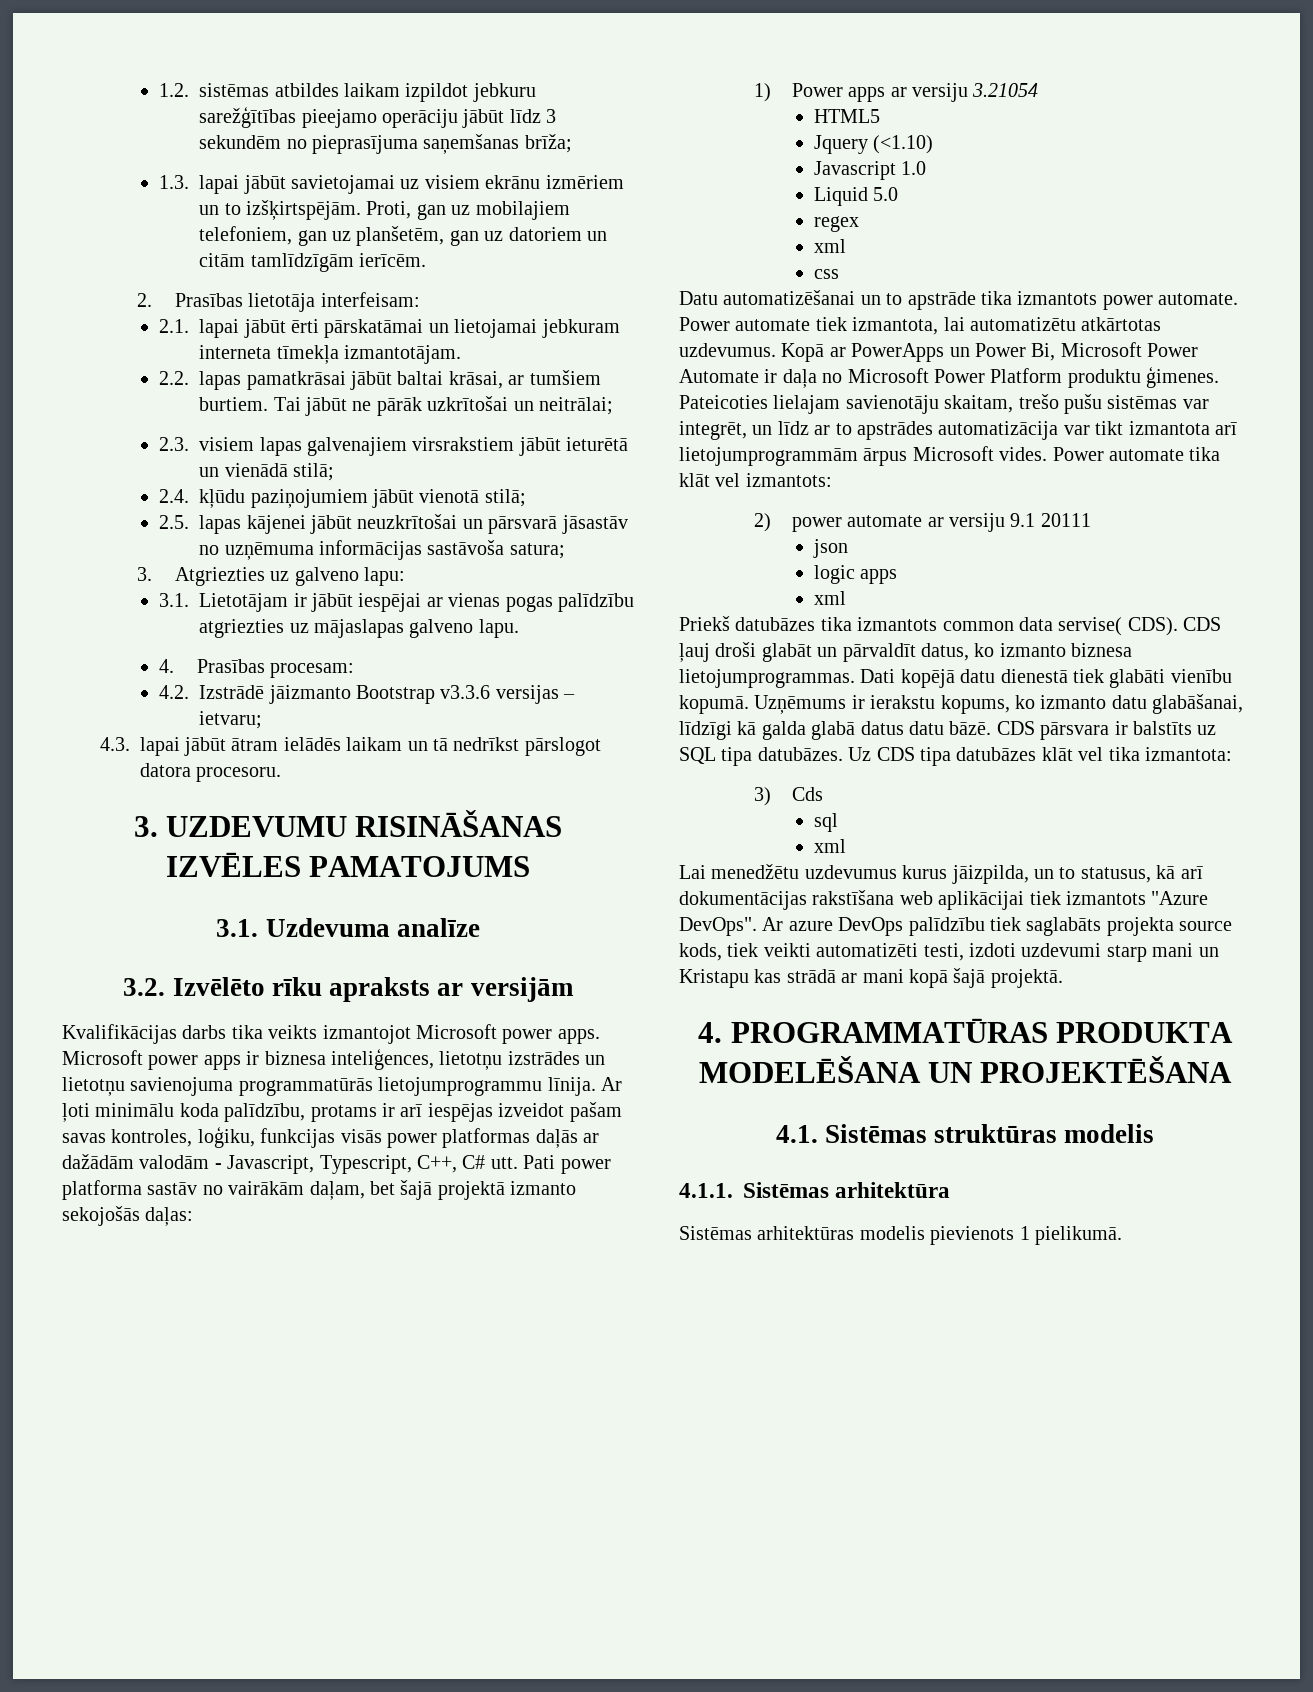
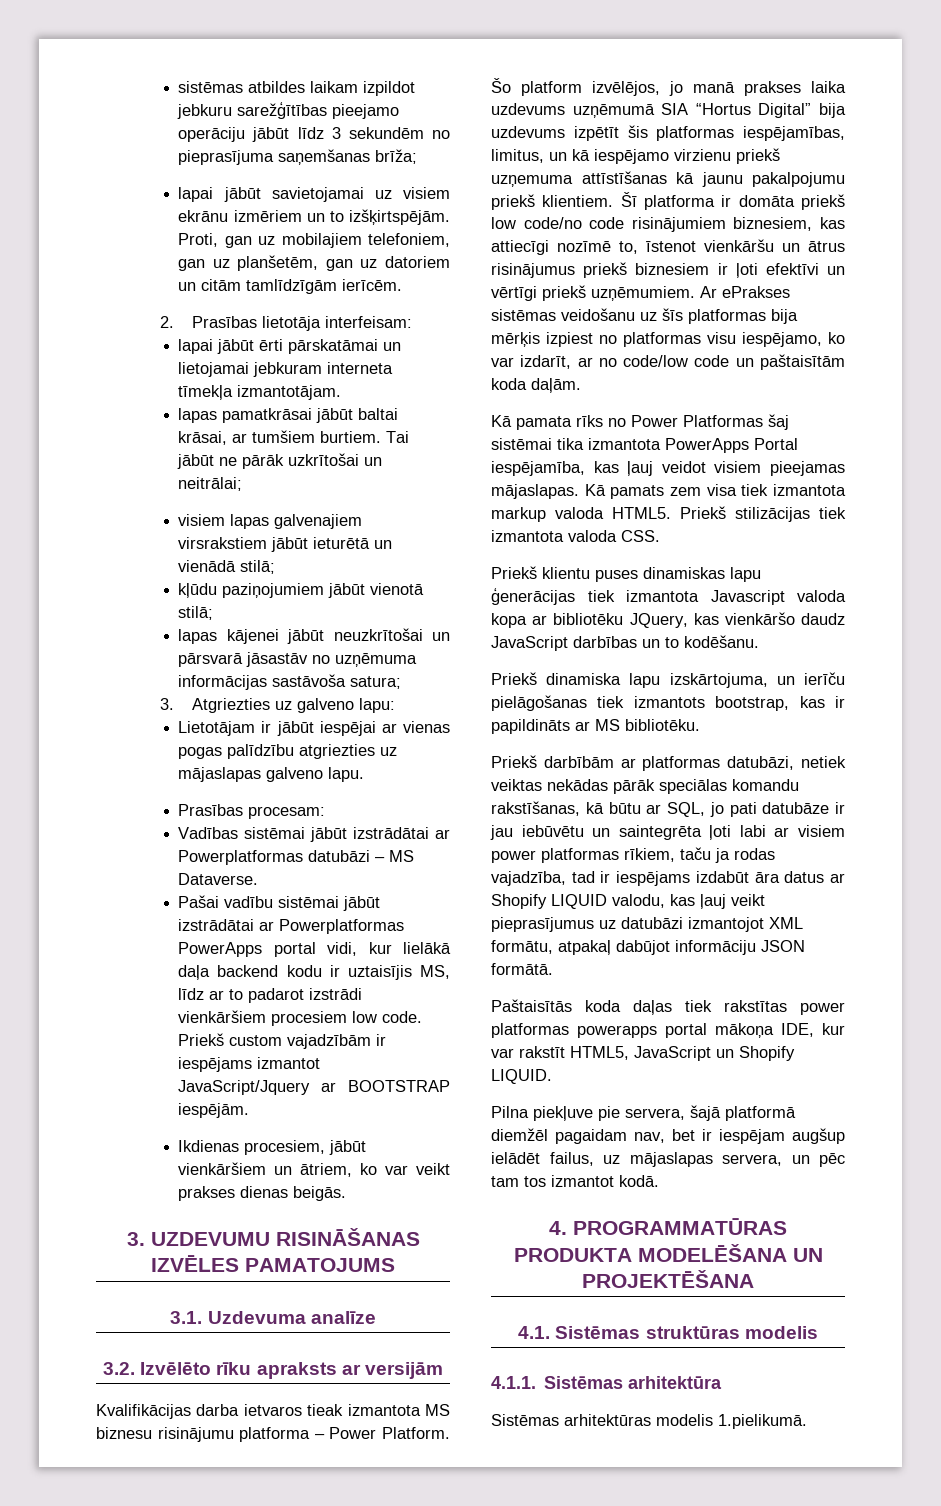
[159,83,190,97] 1.2. -> (178, 87) none
[159,175,190,189] 1.3. -> (418, 156) none
[159,319,190,333] 2.1. -> (413, 322) none
[159,371,190,385] 2.2. -> (342, 392) none
[159,437,190,451] 2.3. -> (243, 484) none
[159,489,190,503] 2.4. -> (276, 567) none
[159,515,190,529] 2.5. -> (214, 613) none
[159,593,190,607] 3.1. -> (396, 705) none
[159,659,175,673] 4. -> (365, 774) none
[159,685,576,704] [199,711,263,729] [99,737,601,756] [139,763,281,782] 4.2. Izstrādē jāizmanto Bootstrap v3.3.6 versijas – ietvaru; // 4.3. lapai jābūt ātram ielādēs laikam un tā nedrīkst pārslogot datora procesoru. -> [178,827,451,842] [178,850,415,865] [178,873,259,885] [178,895,381,911] [178,919,405,934] [178,942,452,957] [178,965,450,980] [178,988,363,1003] [178,1010,423,1026] [178,1033,387,1049] [178,1057,321,1072] [178,1080,450,1095] [178,1103,250,1118] [178,1140,367,1155] [178,1162,450,1177] [178,1186,347,1201] Vadības sistēmai jābūt izstrādātai ar Powerplatformas datubāzi – MS Dataverse. // Pašai vadību sistēmai jābūt izstrādātai ar Powerplatformas PowerApps portal vidi, kur lielākā daļa backend kodu ir uztaisījis MS, līdz ar to padarot izstrādi vienkāršiem procesiem low code. Priekš custom vajadzībām ir iespējams izmantot JavaScript/Jquery ar BOOTSTRAP iespējām. // Ikdienas procesiem, jābūt vienkāršiem un ātriem, ko var veikt prakses dienas beigās.
[182,1024,600,1044] [62,1049,606,1070] [62,1077,622,1096] [62,1102,622,1122] [62,1127,600,1148] [62,1154,611,1174] [62,1180,577,1200] [62,1206,194,1226] [754,83,1039,102] [813,109,880,123] [813,135,934,154] [813,161,927,180] [813,187,899,206] [813,216,859,232] [813,239,846,253] [813,269,839,279] [679,290,1239,310] [679,317,1162,335] [679,342,1199,362] [679,367,1220,388] [679,394,1209,414] [679,421,1237,440] [679,446,1221,466] [679,473,832,487] [754,513,1091,532] [812,539,848,558] [813,565,898,584] [813,591,846,605] [679,616,1222,636] [679,642,1133,662] [679,669,1232,688] [679,694,1244,714] [679,721,1217,740] [679,747,1232,766] [754,787,823,806] [813,813,838,832] [813,839,846,853] [679,864,1203,884] [679,890,1209,910] [679,917,1233,936] [679,943,1219,962] [679,968,1063,988] darbs tika veikts izmantojot Microsoft power apps. Microsoft power apps ir biznesa inteliģences, lietotņu izstrādes un lietotņu savienojuma programmatūrās lietojumprogrammu līnija. Ar ļoti minimālu koda palīdzību, protams ir arī iespējas izveidot pašam savas kontroles, loģiku, funkcijas visās power platformas daļās ar dažādām valodām - Javascript, Typescript, C++, C# utt. Pati power platforma sastāv no vairākām daļam, bet šajā projektā izmanto sekojošās daļas: // 1) Power apps ar versiju 3.21054 // HTML5 // Jquery (<1.10) // Javascript 1.0 // Liquid 5.0 // regex // xml // css // Datu automatizēšanai un to apstrāde tika izmantots power automate. Power automate tiek izmantota, lai automatizētu atkārtotas uzdevumus. Kopā ar PowerApps un Power Bi, Microsoft Power Automate ir daļa no Microsoft Power Platform produktu ģimenes. Pateicoties lielajam savienotāju skaitam, trešo pušu sistēmas var integrēt, un līdz ar to apstrādes automatizācija var tikt izmantota arī lietojumprogrammām ārpus Microsoft vides. Power automate tika klāt vel izmantots: // 2) power automate ar versiju 9.1 20111 // json // logic apps // xml // Priekš datubāzes tika izmantots common data servise( CDS). CDS ļauj droši glabāt un pārvaldīt datus, ko izmanto biznesa lietojumprogrammas. Dati kopējā datu dienestā tiek glabāti vienību kopumā. Uzņēmums ir ierakstu kopums, ko izmanto datu glabāšanai, līdzīgi kā galda glabā datus datu bāzē. CDS pārsvara ir balstīts uz SQL tipa datubāzes. Uz CDS tipa datubāzes klāt vel tika izmantota: // 3) Cds // sql // xml // Lai menedžētu uzdevumus kurus jāizpilda, un to statusus, kā arī dokumentācijas rakstīšana web aplikācijai tiek izmantots "Azure DevOps". Ar azure DevOps palīdzību tiek saglabāts projekta source kods, tiek veikti automatizēti testi, izdoti uzdevumi starp mani un Kristapu kas strādā ar mani kopā šajā projektā. -> [196,1404,450,1416] [96,1427,450,1442] [491,78,846,96] [491,103,846,118] [491,125,845,141] [491,148,780,164] [491,171,845,187] [491,192,845,210] [491,217,845,232] [491,239,845,255] [491,262,845,278] [491,285,790,301] [491,308,798,324] [491,332,845,347] [491,354,845,370] [491,378,581,393] [491,414,789,430] [491,438,798,453] [491,461,845,476] [491,484,846,499] [491,506,846,522] [491,530,660,542] [491,566,761,582] [491,588,846,605] [491,612,845,628] [491,635,759,651] [491,672,845,688] [491,695,845,711] [491,719,700,734] [491,755,846,771] [491,779,799,794] [491,801,845,817] [490,825,845,840] [491,847,775,863] [491,871,845,886] [491,894,765,909] [491,917,803,932] [491,940,805,955] [491,963,553,975] [491,999,845,1015] [491,1023,845,1038] [491,1046,795,1061] [491,1069,552,1084] [491,1105,796,1121] [491,1128,845,1144] [491,1152,845,1167] [491,1175,659,1187] darba ietvaros tieak izmantota MS biznesu risinājumu platforma – Power Platform. Šo platform izvēlējos, jo manā prakses laika uzdevums uzņēmumā SIA “Hortus Digital” bija uzdevums izpētīt šis platformas iespējamības, limitus, un kā iespējamo virzienu priekš uzņemuma attīstīšanas kā jaunu pakalpojumu priekš klientiem. Šī platforma ir domāta priekš low code/no code risinājumiem biznesiem, kas attiecīgi nozīmē to, īstenot vienkāršu un ātrus risinājumus priekš biznesiem ir ļoti efektīvi un vērtīgi priekš uzņēmumiem. Ar ePrakses sistēmas veidošanu uz šīs platformas bija mērķis izpiest no platformas visu iespējamo, ko var izdarīt, ar no code/low code un paštaisītām koda daļām. // Kā pamata rīks no Power Platformas šaj sistēmai tika izmantota PowerApps Portal iespējamība, kas ļauj veidot visiem pieejamas mājaslapas. Kā pamats zem visa tiek izmantota markup valoda HTML5. Priekš stilizācijas tiek izmantota valoda CSS. // Priekš klientu puses dinamiskas lapu ģenerācijas tiek izmantota Javascript valoda kopa ar bibliotēku JQuery, kas vienkāršo daudz JavaScript darbības un to kodēšanu. // Priekš dinamiska lapu izskārtojuma, un ierīču pielāgošanas tiek izmantots bootstrap, kas ir papildināts ar MS bibliotēku. // Priekš darbībām ar platformas datubāzi, netiek veiktas nekādas pārāk speciālas komandu rakstīšanas, kā būtu ar SQL, jo pati datubāze ir jau iebūvētu un saintegrēta ļoti labi ar visiem power platformas rīkiem, taču ja rodas vajadzība, tad ir iespējams izdabūt āra datus ar Shopify LIQUID valodu, kas ļauj veikt pieprasījumus uz datubāzi izmantojot XML formātu, atpakaļ dabūjot informāciju JSON formātā. // Paštaisītās koda daļas tiek rakstītas power platformas powerapps portal mākoņa IDE, kur var rakstīt HTML5, JavaScript un Shopify LIQUID. // Pilna piekļuve pie servera, šajā platformā diemžēl pagaidam nav, bet ir iespējam augšup ielādēt failus, uz mājaslapas servera, un pēc tam tos izmantot kodā.
[930,1226,1122,1245] pievienots 1 pielikumā. -> [718,1414,807,1429] 1.pielikumā.

